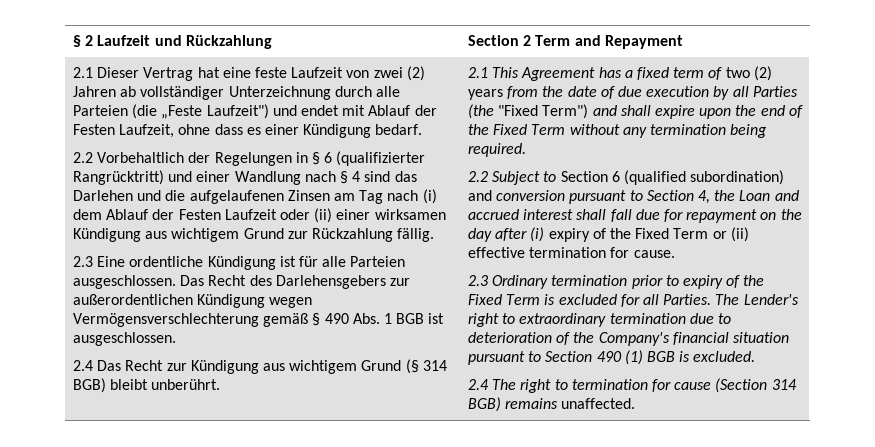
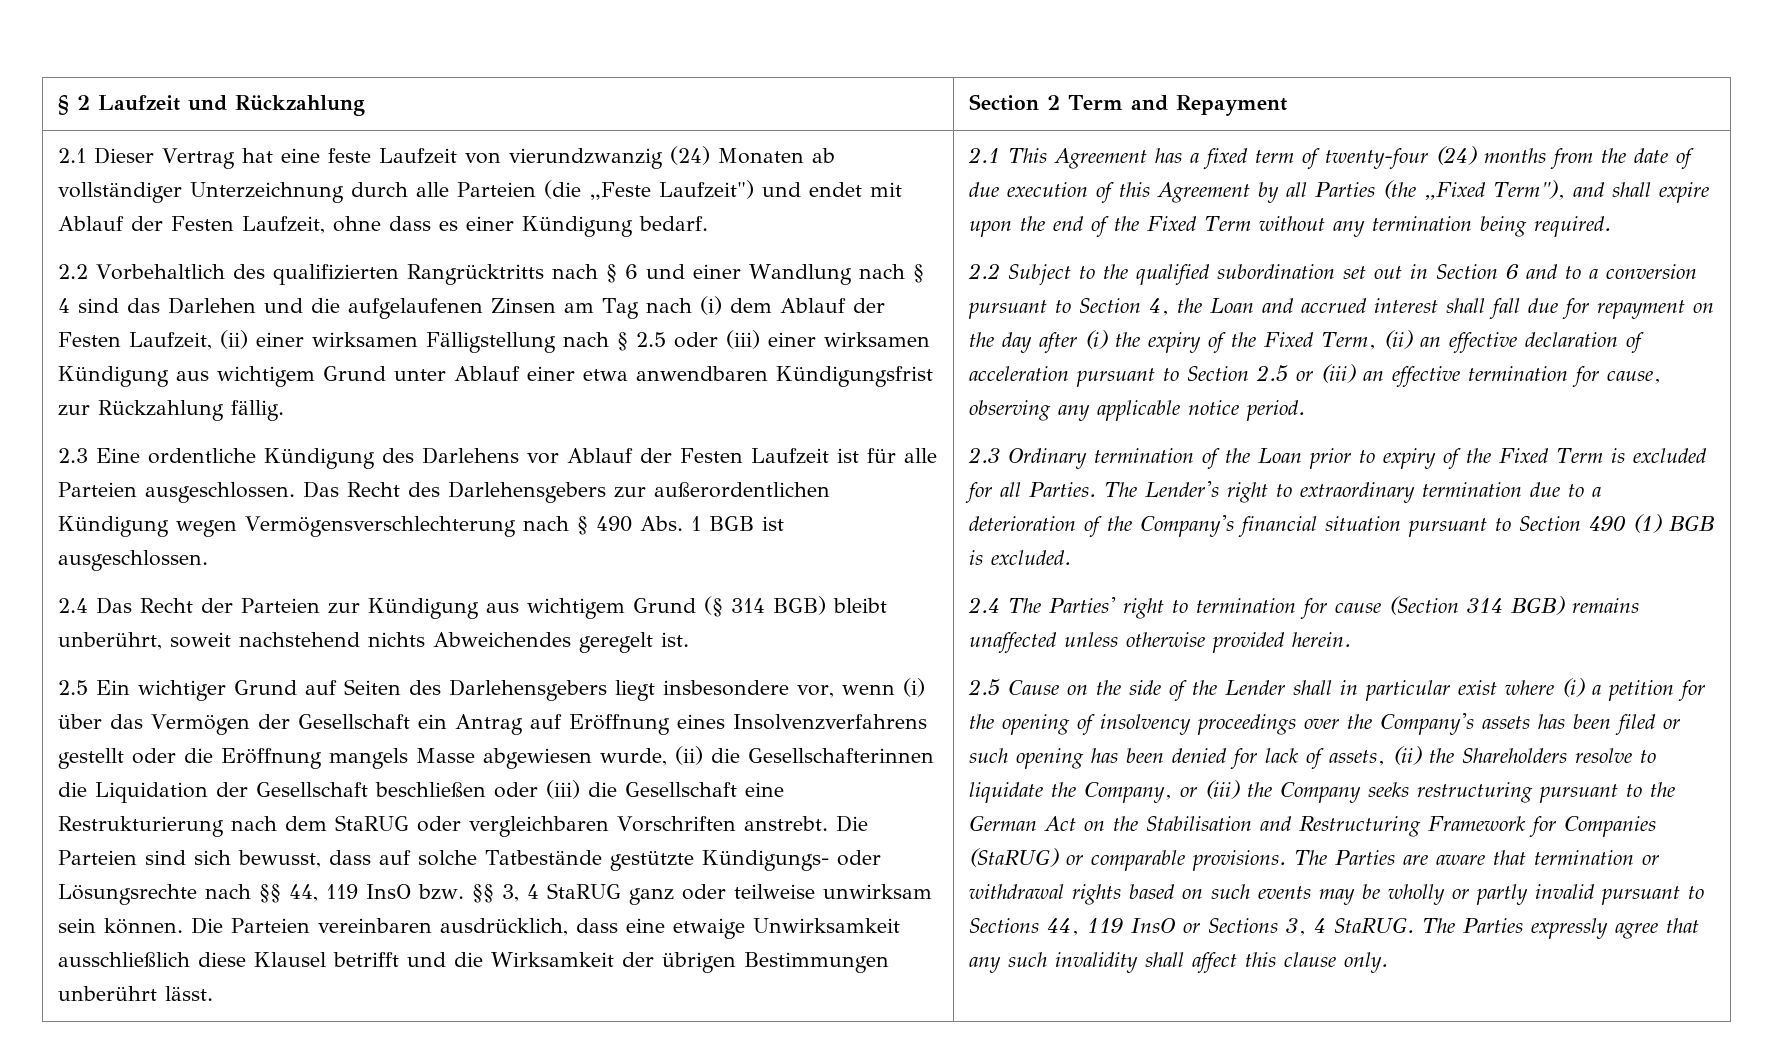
[373,66,425,81] [73,86,117,97] zwei (2) Jahren -> [509,146,805,169] vierundzwanzig (24) Monaten
[188,151,426,166] [73,170,165,185] der Regelungen in § 6 (qualifizierter Rangrücktritt) -> [233,264,639,285] des qualifizierten Rangrücktritts nach § 6
[224,208,333,223] Laufzeit oder (ii) -> [129,330,761,353] Laufzeit, (ii) einer wirksamen Fälligstellung nach § 2.5 oder (iii)
(284, 233) none -> [394,366,934,387] unter Ablauf einer etwa anwendbaren Kündigungsfrist
(276, 263) none -> [382,447,830,464] des Darlehens vor Ablauf der Festen Laufzeit
[263,313,309,327] gemäß -> [523,516,570,531] nach
(164, 365) none -> [201,598,321,613] der Parteien
[151,379,221,390] unberührt. -> [58,632,690,653] [58,678,926,701] [58,714,928,735] [58,746,935,769] [58,780,785,803] [58,815,869,837] [58,850,882,871] [58,883,933,905] [58,917,901,939] [58,952,890,973] [58,986,214,1001] unberührt, soweit nachstehend nichts Abweichendes geregelt ist. // 2.5 Ein wichtiger Grund auf Seiten des Darlehensgebers liegt insbesondere vor, wenn (i) über das Vermögen der Gesellschaft ein Antrag auf Eröffnung eines Insolvenzverfahrens gestellt oder die Eröffnung mangels Masse abgewiesen wurde, (ii) die Gesellschafterinnen die Liquidation der Gesellschaft beschließen oder (iii) die Gesellschaft eine Restrukturierung nach dem StaRUG oder vergleichbaren Vorschriften anstrebt. Die Parteien sind sich bewusst, dass auf solche Tatbestände gestützte Kündigungs- oder Lösungsrechte nach §§ 44, 119 InsO bzw. §§ 3, 4 StaRUG ganz oder teilweise unwirksam sein können. Die Parteien vereinbaren ausdrücklich, dass eine etwaige Unwirksamkeit ausschließlich diese Klausel betrifft und die Wirksamkeit der übrigen Bestimmungen unberührt lässt.
[725,66,772,81] [468,89,504,100] two (2) years -> [1325,146,1547,169] twenty-four (24) months
(710, 91) none -> [1096,182,1251,203] of this Agreement
[498,104,589,119] "Fixed Term") -> [1424,180,1566,200] „Fixed Term"),
[560,170,785,185] [468,190,493,201] Section 6 (qualified subordination) and -> [1103,264,1599,285] the qualified subordination set out in Section 6 and to a
[548,227,749,242] [468,247,675,258] expiry of the Fixed Term or (ii) effective termination for cause. -> [1115,330,1645,353] [969,364,1662,387] [969,400,1306,421] the expiry of the Fixed Term, (ii) an effective declaration of acceleration pursuant to Section 2.5 or (iii) an effective termination for cause, observing any applicable notice period.
(628, 280) none -> [1202,448,1303,469] of the Loan
(732, 318) none -> [1592,486,1602,497] a
(517, 384) none -> [1049,597,1117,613] Parties'
[561,398,636,409] unaffected. -> [969,632,1352,653] [968,678,1706,701] [969,713,1681,735] [969,746,1657,769] [969,780,1676,803] [969,815,1657,837] [969,848,1660,871] [969,884,1705,905] [969,917,1700,939] [969,952,1389,973] unaffected unless otherwise provided herein. // 2.5 Cause on the side of the Lender shall in particular exist where (i) a petition for the opening of insolvency proceedings over the Company's assets has been filed or such opening has been denied for lack of assets, (ii) the Shareholders resolve to liquidate the Company, or (iii) the Company seeks restructuring pursuant to the German Act on the Stabilisation and Restructuring Framework for Companies (StaRUG) or comparable provisions. The Parties are aware that termination or withdrawal rights based on such events may be wholly or partly invalid pursuant to Sections 44, 119 InsO or Sections 3, 4 StaRUG. The Parties expressly agree that any such invalidity shall affect this clause only.

